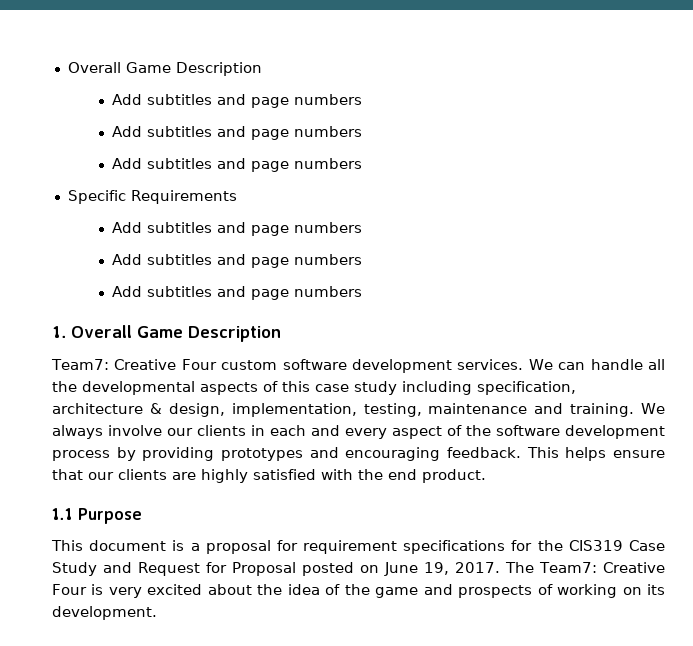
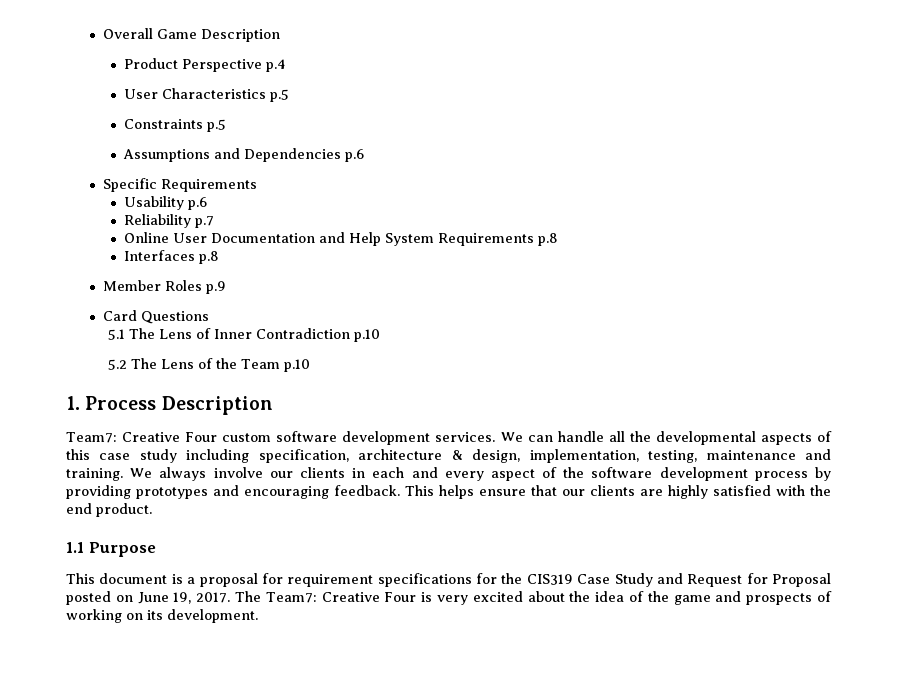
[67,62,262,76] [111,94,362,108] [111,126,362,140] [111,158,362,172] [67,190,237,204] [111,222,362,236] [111,254,362,268] [111,286,362,300] Overall Game Description // Add subtitles and page numbers // Add subtitles and page numbers // Add subtitles and page numbers // Specific Requirements // Add subtitles and page numbers // Add subtitles and page numbers // Add subtitles and page numbers -> [102,28,280,42] [123,58,286,72] [123,88,289,102] [123,119,226,132] [122,148,364,162] [102,178,257,192] [123,196,207,210] [123,214,214,228] [123,232,558,246] [123,250,219,264] [102,280,226,294] [102,310,209,324] [107,328,380,342] [107,358,310,372] Overall Game Description // Product Perspective p.4 // User Characteristics p.5 // Constraints p.5 // Assumptions and Dependencies p.6 // Specific Requirements // Usability p.6 // Reliability p.7 // Online User Documentation and Help System Requirements p.8 // Interfaces p.8 // Member Roles p.9 // Card Questions // 5.1 The Lens of Inner Contradiction p.10 // 5.2 The Lens of the Team p.10
[71,325,183,338] Overall Game -> [85,396,157,410] Process

